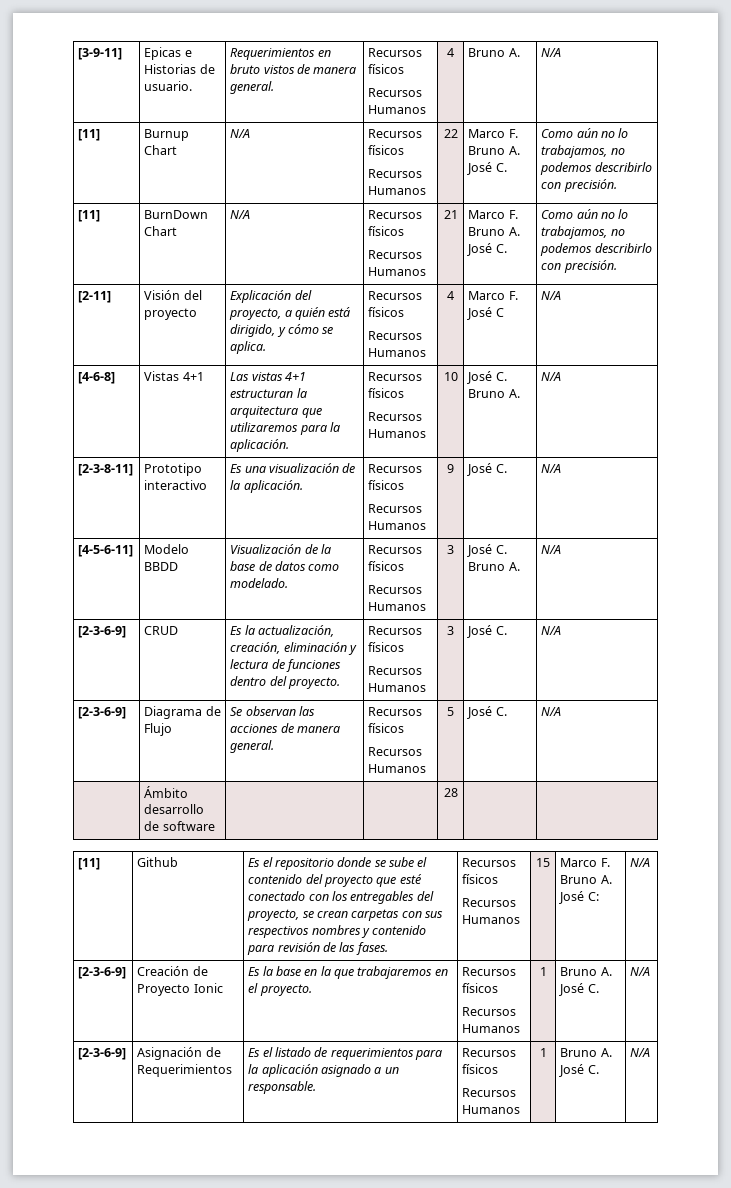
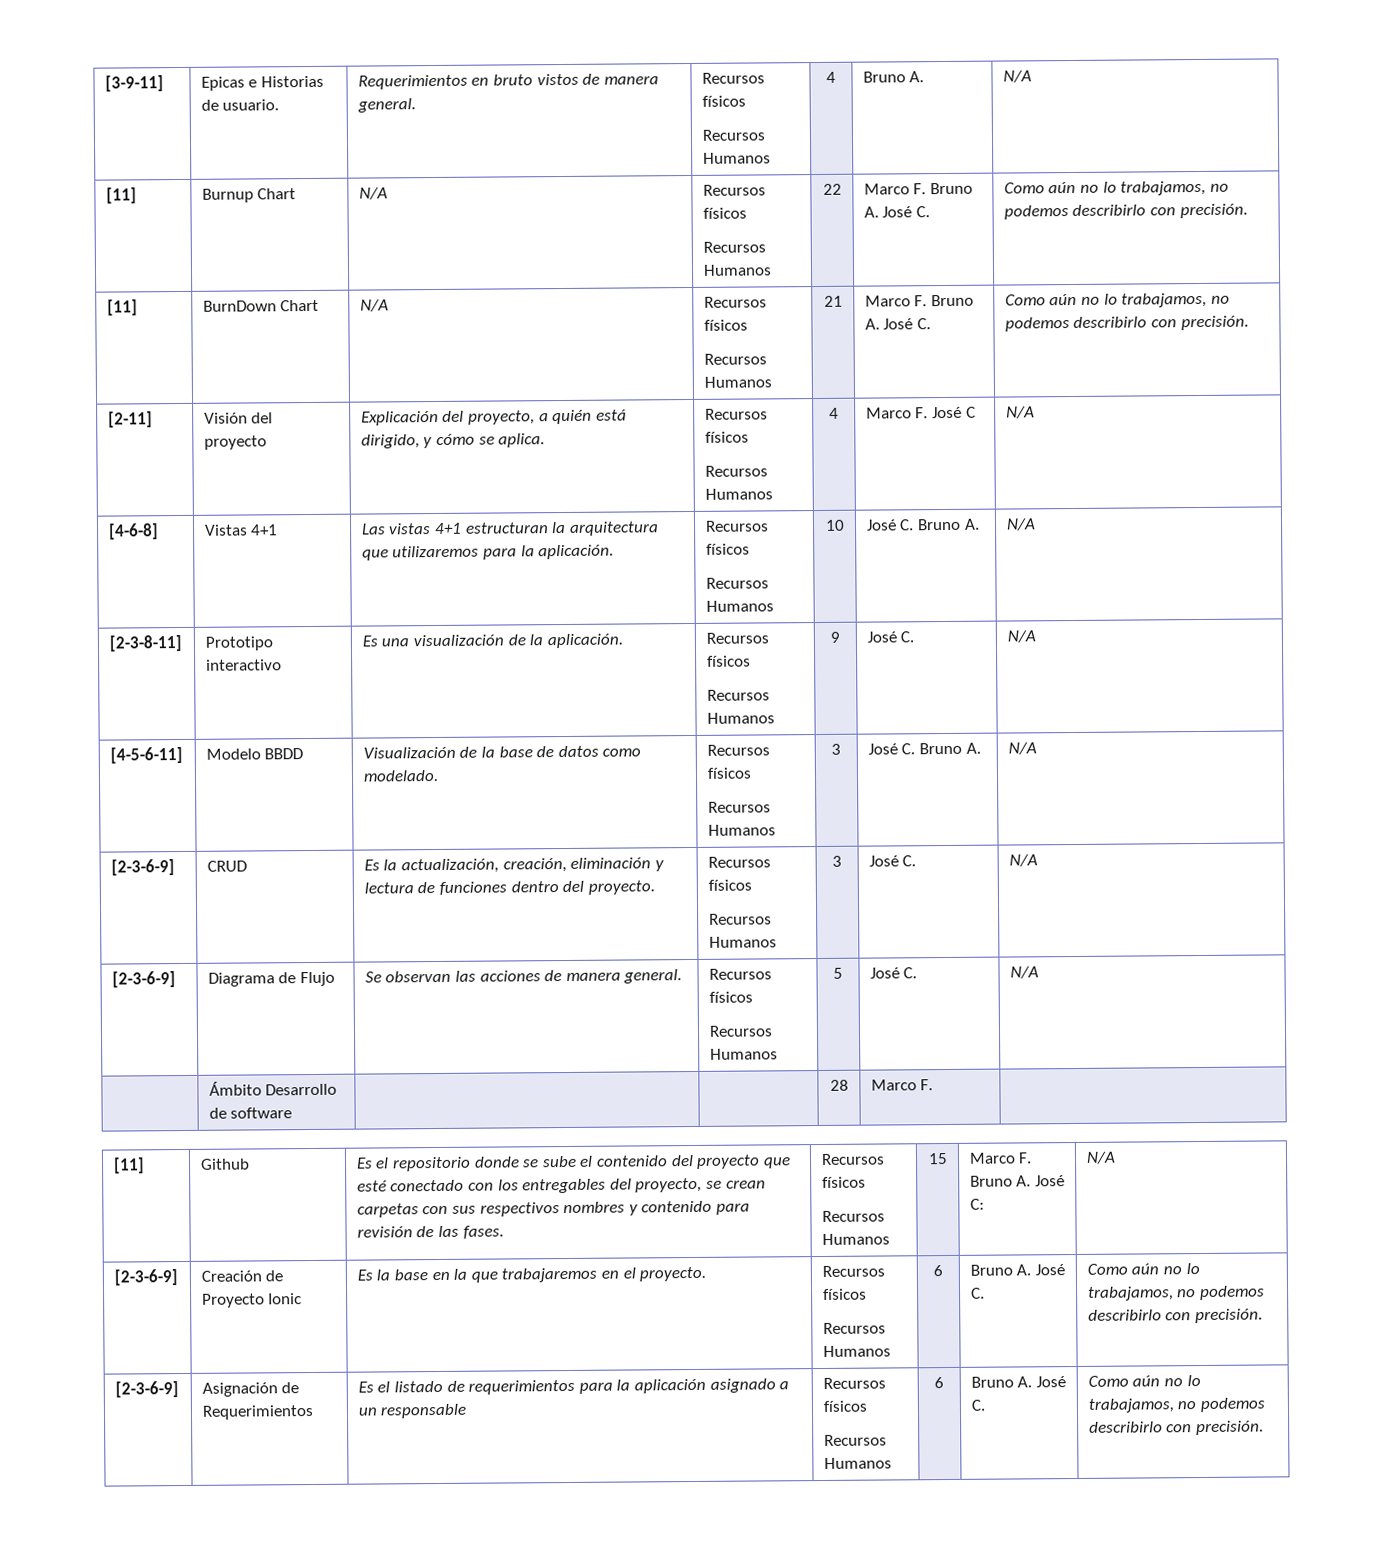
[144,804,205,814] desarrollo -> [265,1083,338,1096] Desarrollo
(458, 792) none -> [870,1079,934,1091] Marco F.
[539,967,547,976] [560,967,612,976] [559,983,599,996] [630,967,651,976] 1 | Bruno A. José C. | N/A -> [933,1265,943,1277] [969,1264,1065,1276] [970,1287,985,1299] [1086,1263,1200,1275] [1087,1285,1265,1301] [1087,1308,1263,1324] 6 | Bruno A. José C. | Como aún no lo trabajamos, no podemos describirlo con precisión.
[248,1081,317,1094] [462,1048,517,1057] [462,1064,499,1074] [462,1088,517,1097] [462,1105,521,1114] [539,1048,547,1057] [560,1048,612,1057] [559,1064,599,1077] [630,1048,651,1057] responsable. | Recursos físicos // Recursos Humanos | 1 | Bruno A. José C. | N/A -> [380,1403,468,1419] [822,1377,886,1389] [822,1400,867,1412] [823,1434,887,1446] [823,1457,892,1469] [934,1377,944,1389] [970,1376,1066,1388] [970,1399,985,1411] [1087,1375,1201,1387] [1087,1397,1265,1413] [1088,1420,1264,1436] responsable | Recursos físicos // Recursos Humanos | 6 | Bruno A. José C. | Como aún no lo trabajamos, no podemos describirlo con precisión.

